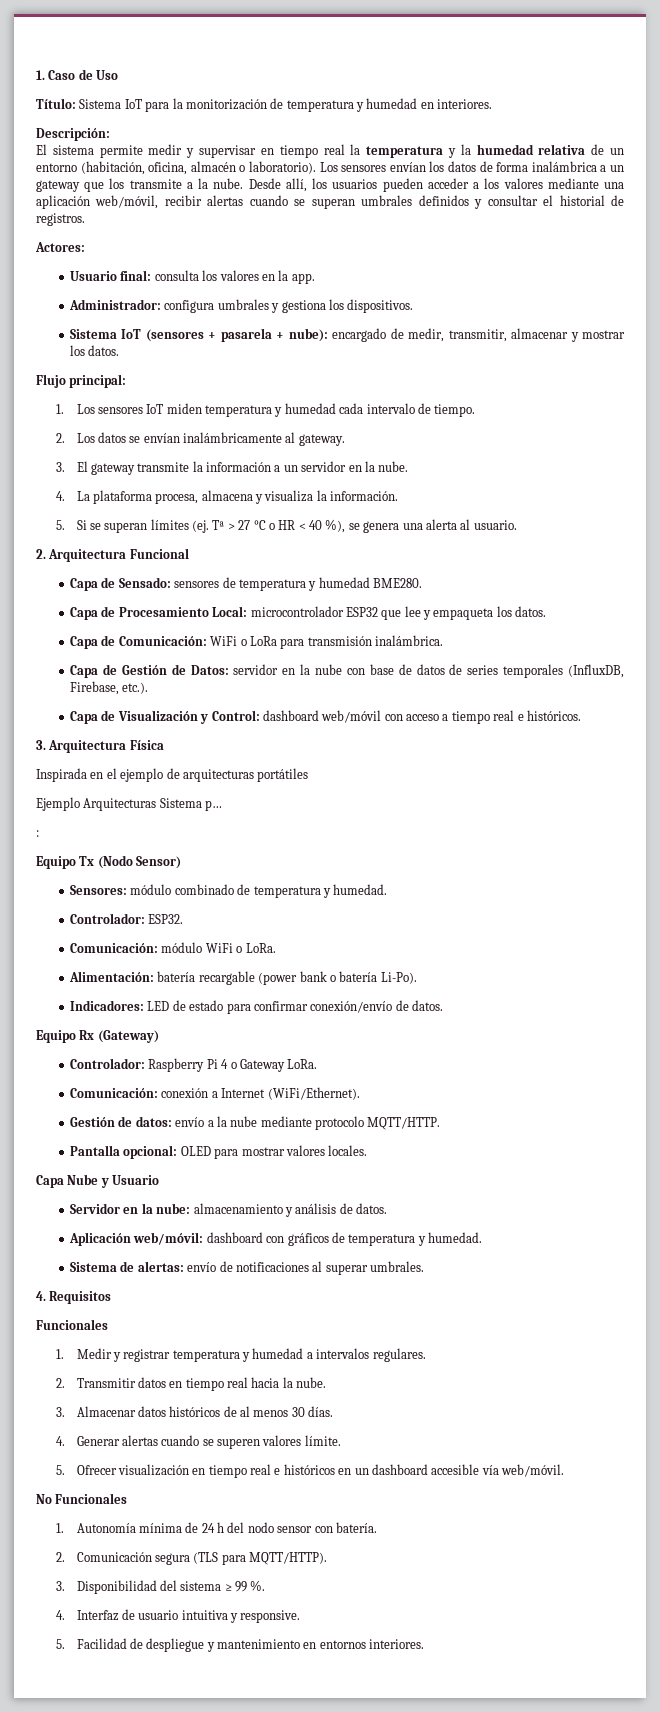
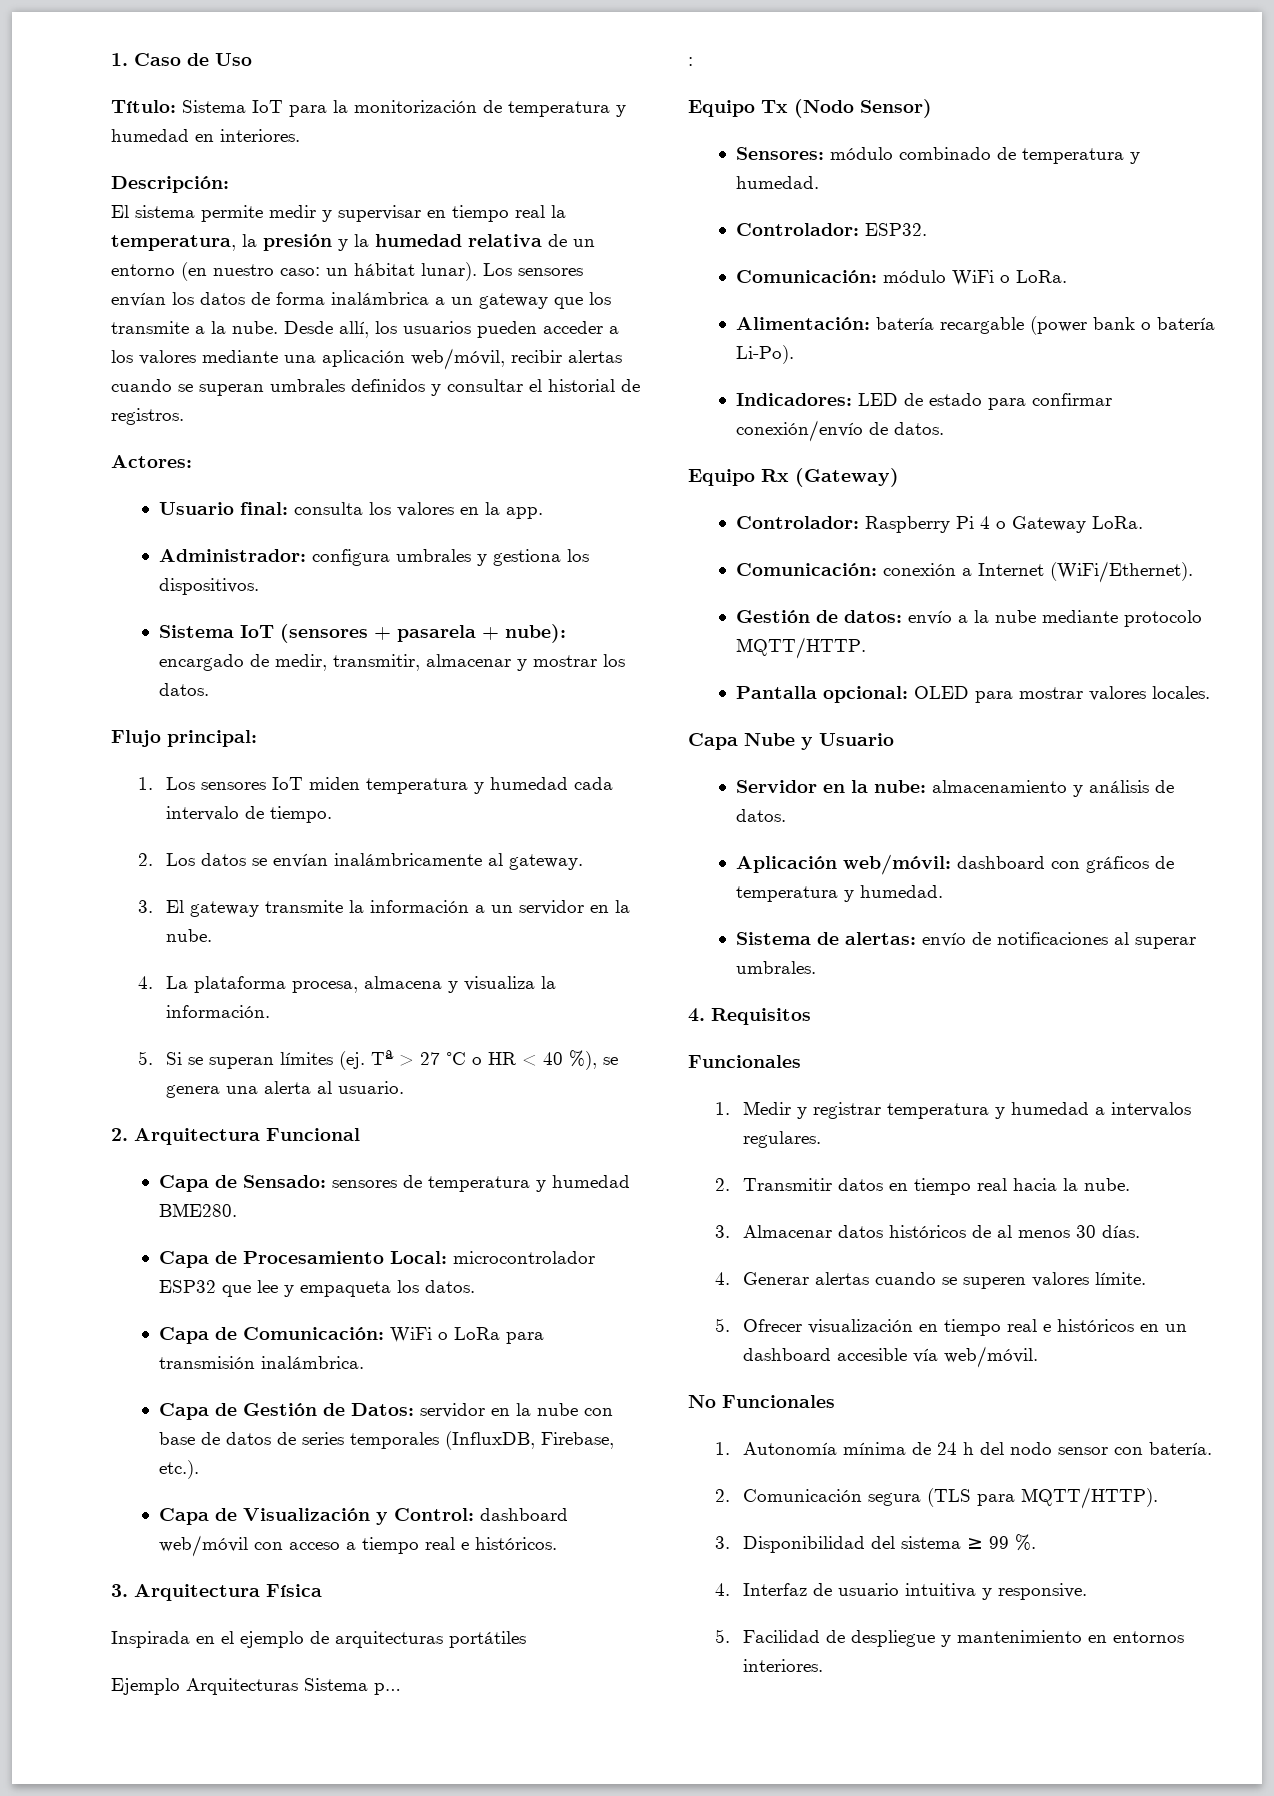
[366,146,444,158] temperatura -> [111,234,332,251] temperatura, la presión
[80,161,316,175] (habitación, oficina, almacén o laboratorio). -> [181,262,477,281] (en nuestro caso: un hábitat lunar).

